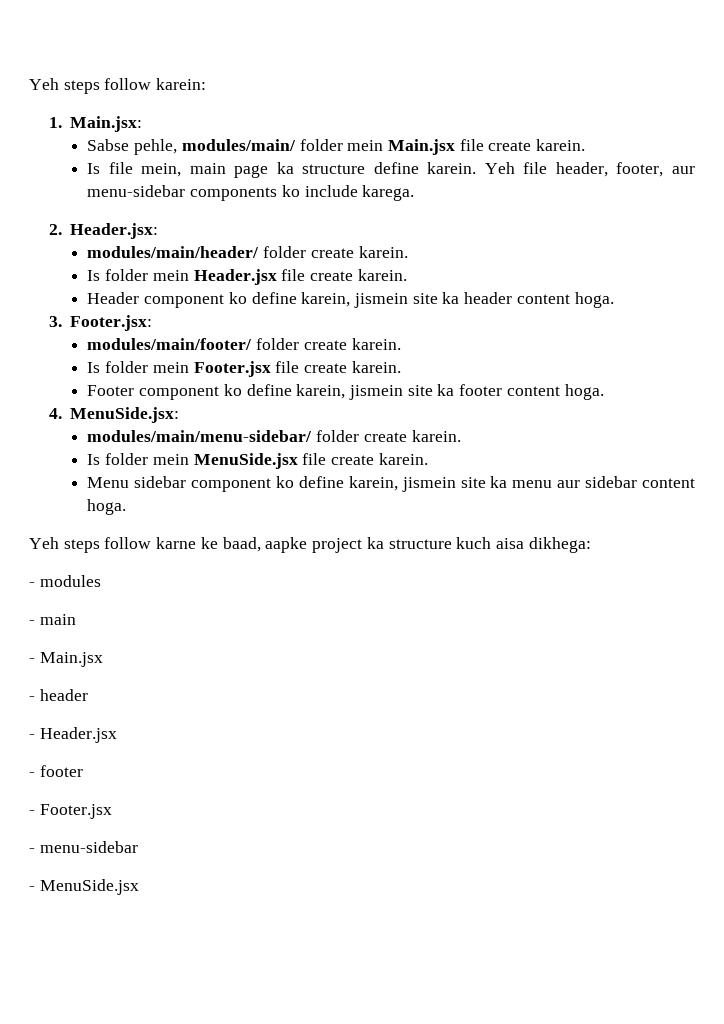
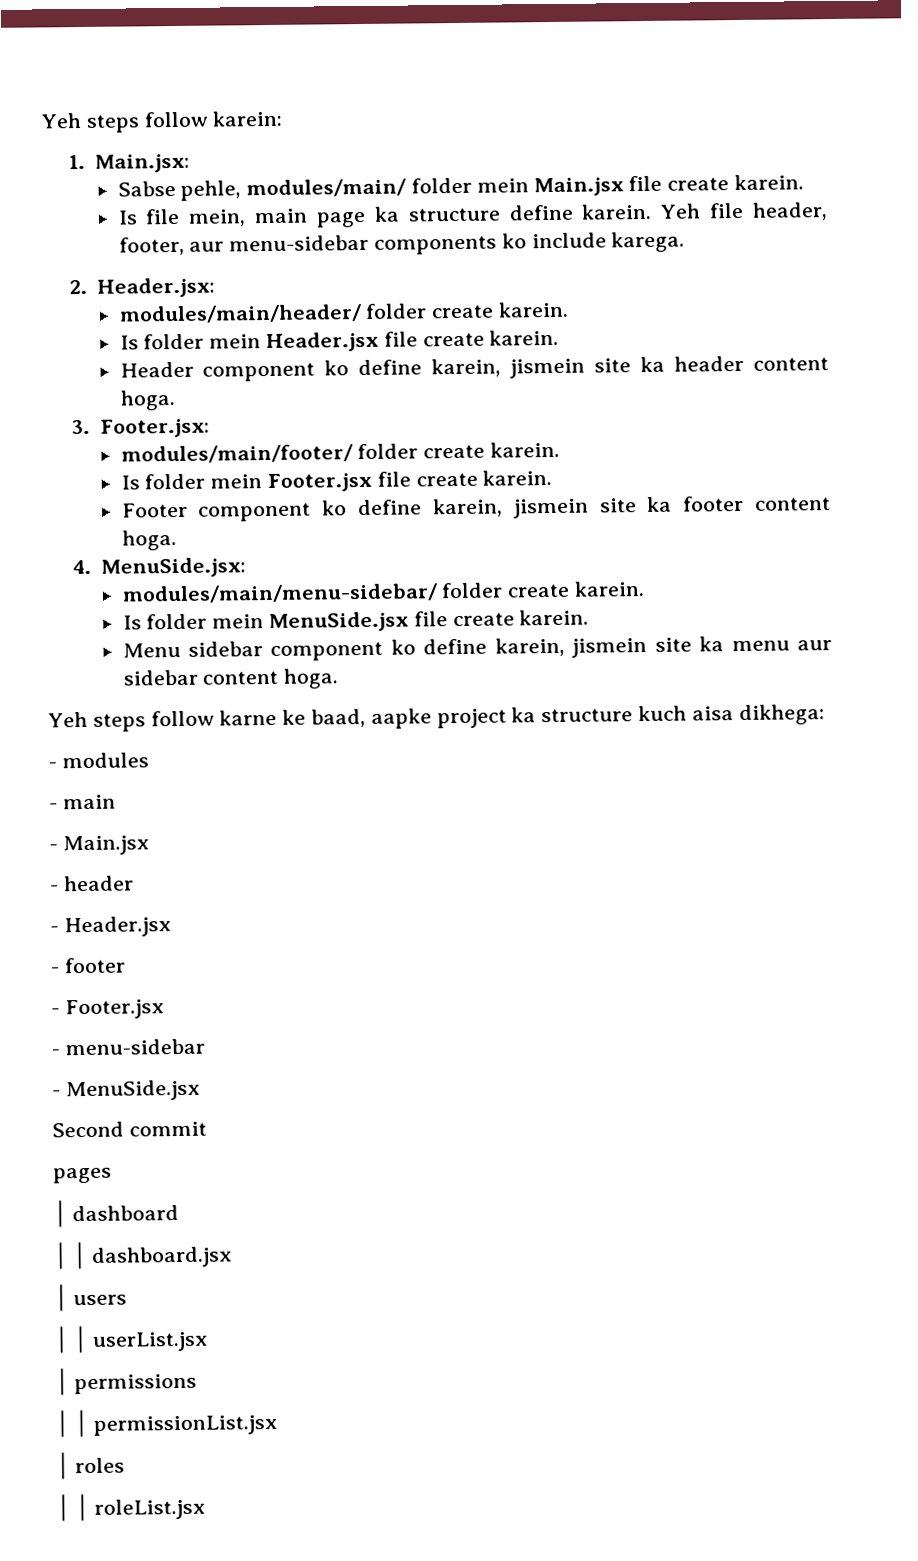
(139, 887) none -> [52,1121,207,1138] [53,1167,112,1184] [53,1200,179,1228] [53,1241,232,1270] [54,1284,127,1312] [54,1325,208,1354] [55,1368,197,1396] [55,1409,277,1438] [56,1452,125,1480] [56,1493,205,1522] // Second commit // pages // │ dashboard // │ │ dashboard.jsx // │ users // │ │ userList.jsx // │ permissions // │ │ permissionList.jsx // │ roles // │ │ roleList.jsx

